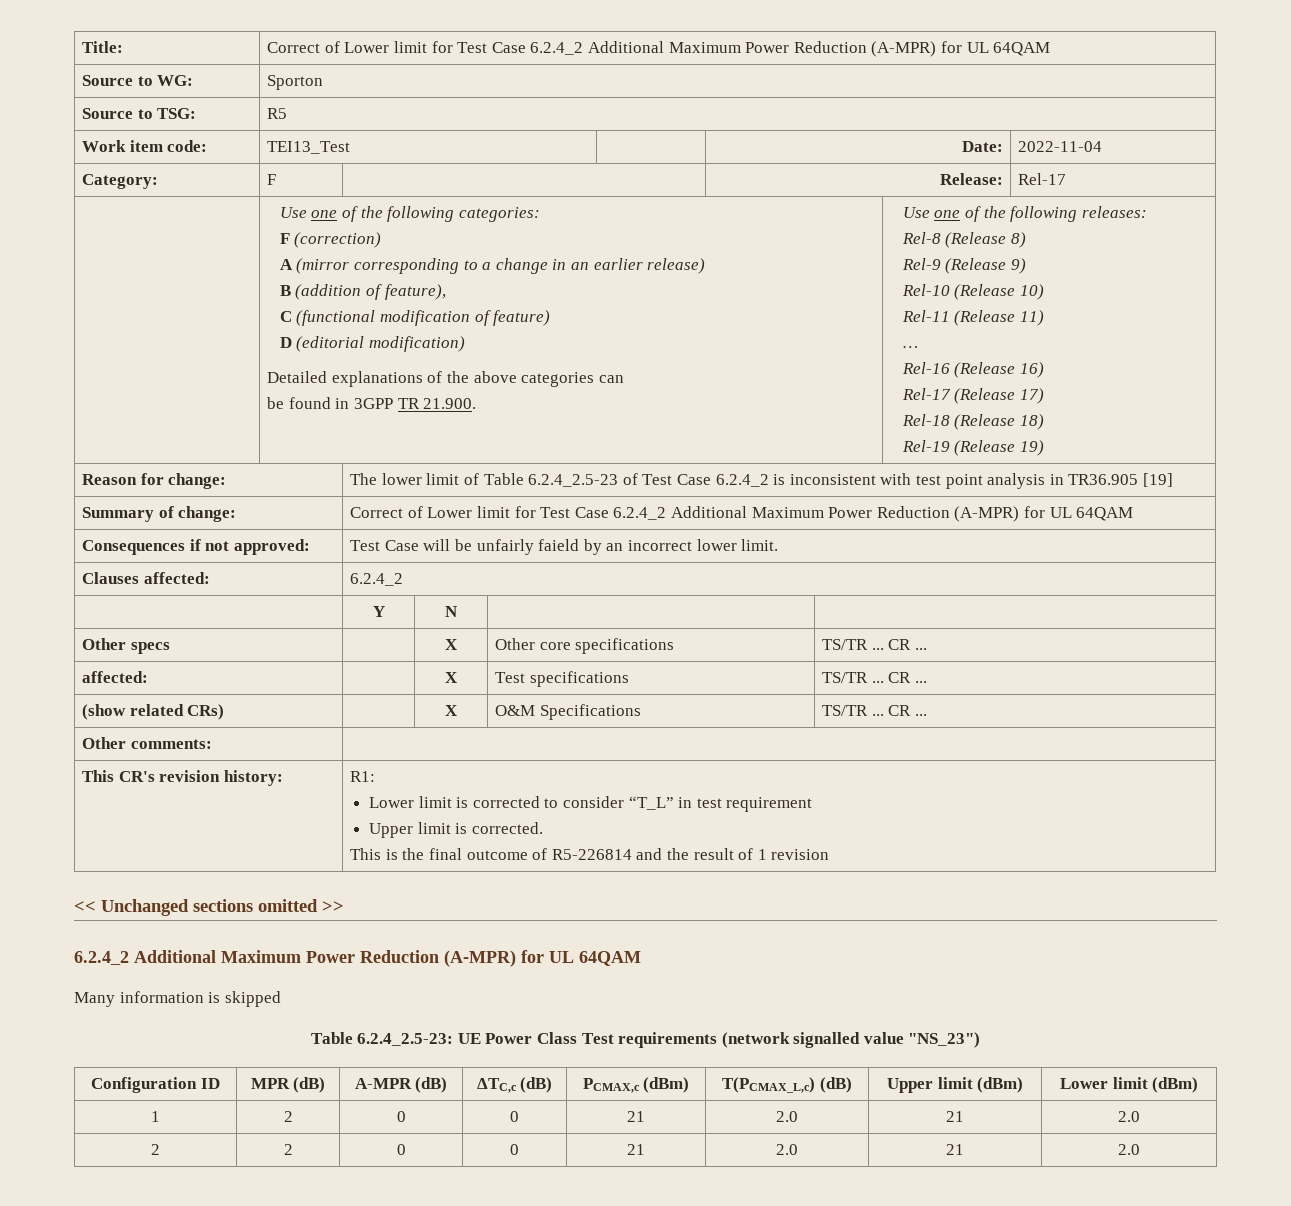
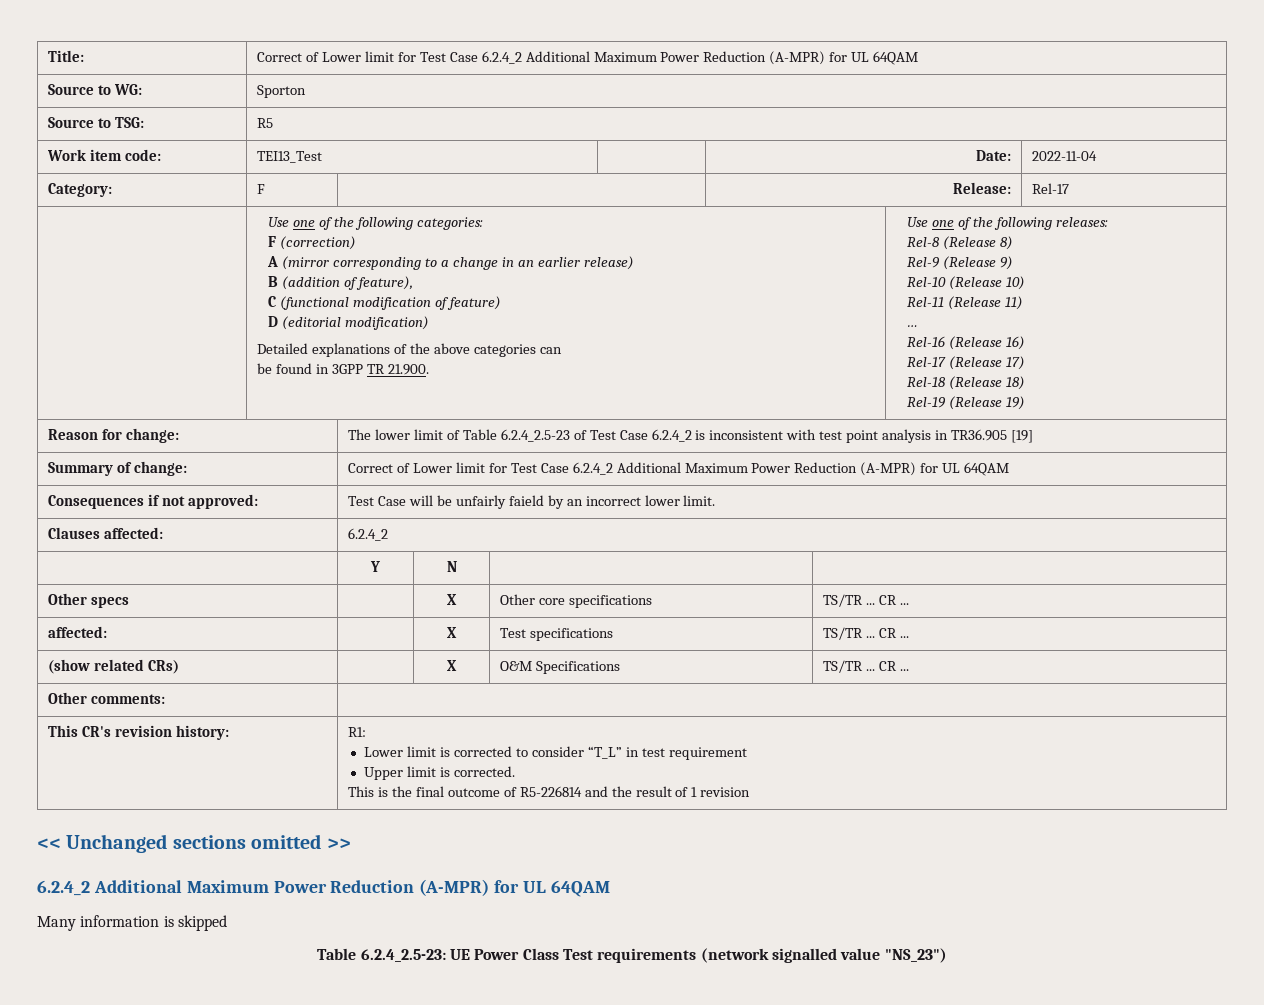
[91,1077,220,1093] [250,1077,326,1093] [354,1077,448,1093] [476,1077,553,1093] [582,1077,690,1093] [722,1077,852,1093] [886,1077,1024,1093] [1059,1077,1199,1093] [151,1111,160,1122] [283,1111,293,1122] [396,1111,406,1122] [510,1111,519,1122] [627,1111,645,1122] [776,1111,798,1122] [946,1111,964,1122] [1118,1111,1141,1122] [151,1144,160,1155] [283,1144,293,1155] [396,1144,406,1155] [510,1144,519,1155] [627,1144,645,1155] [776,1144,798,1155] [946,1144,964,1155] [1118,1144,1141,1155] // Configuration ID | MPR (dB) | A-MPR (dB) | ΔTC,c (dB) | PCMAX,c (dBm) | T(PCMAX_L,c) (dB) | Upper limit (dBm) | Lower limit (dBm) // 1 | 2 | 0 | 0 | 21 | 2.0 | 21 | 2.0 // 2 | 2 | 0 | 0 | 21 | 2.0 | 21 | 2.0 -> (947, 955) none

